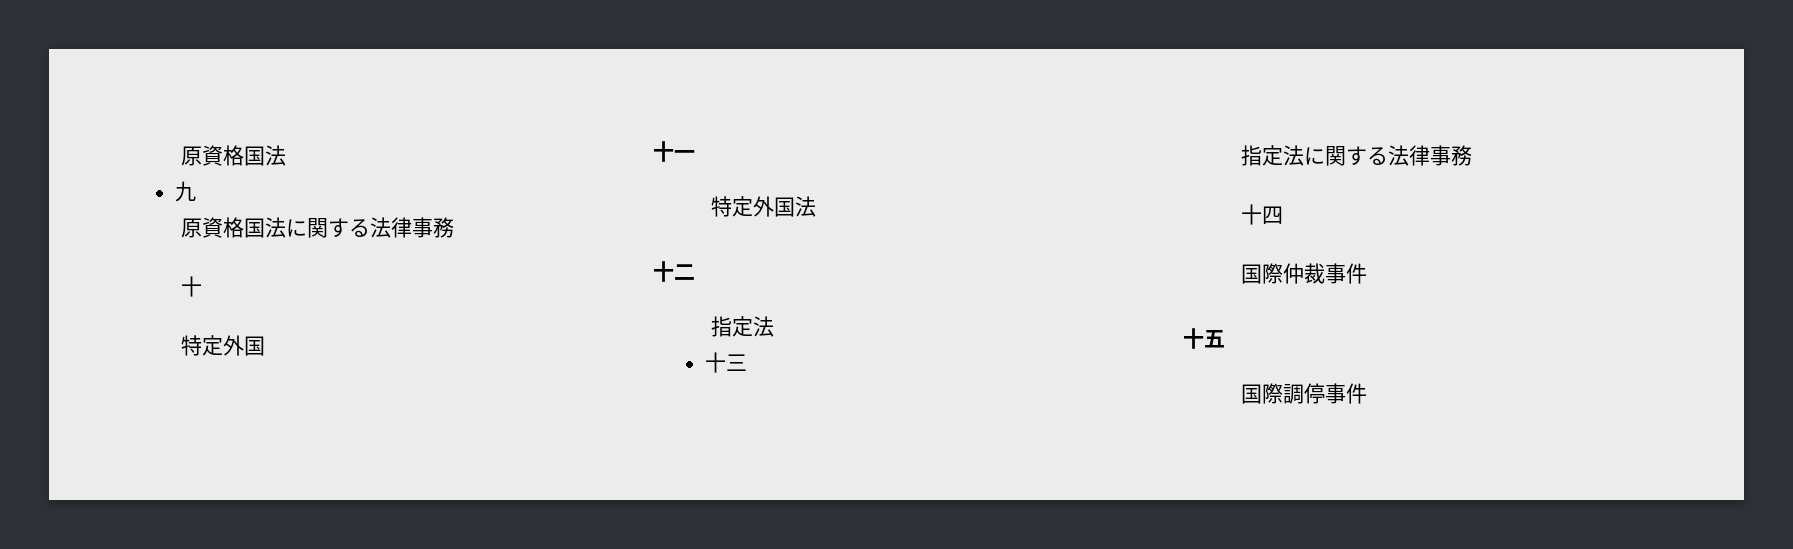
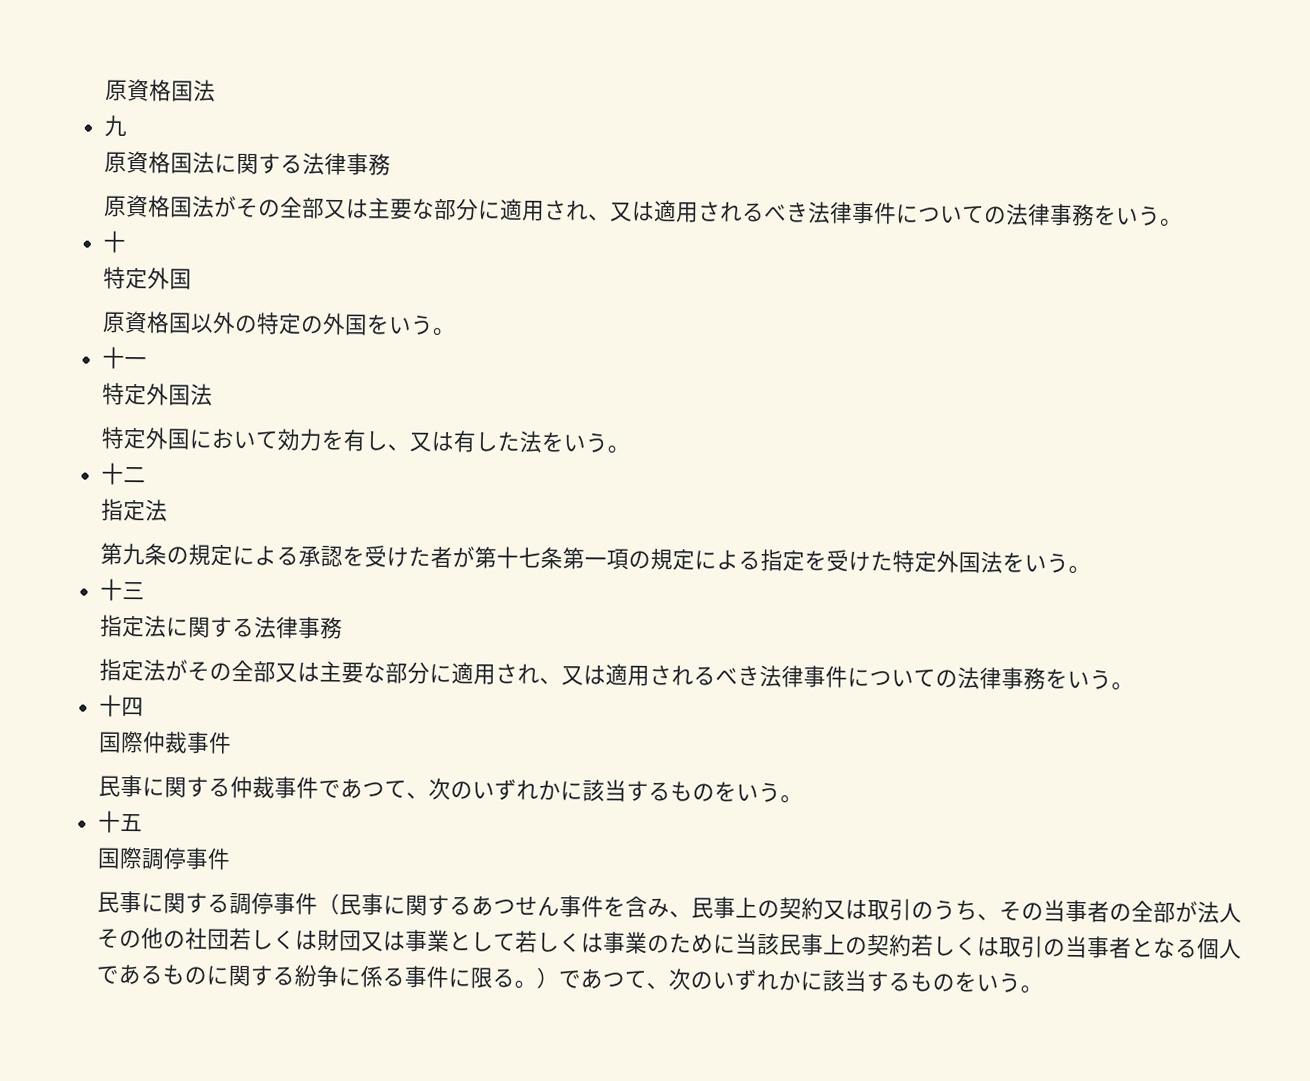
[180,276,202,297] [180,335,265,356] [653,141,695,162] [710,196,816,217] [653,261,695,282] [710,316,774,337] 十 // 特定外国 // 十一 // 特定外国法 // 十二 // 指定法 -> [103,194,1183,227] [102,230,126,253] [102,266,192,290] [101,310,455,337] [101,346,147,369] [101,382,213,406] [100,426,630,454] [100,462,146,485] [100,498,168,522] [99,542,1091,575] 原資格国法がその全部又は主要な部分に適用され、又は適用されるべき法律事件についての法律事務をいう。 // 十 // 特定外国 // 原資格国以外の特定の外国をいう。 // 十一 // 特定外国法 // 特定外国において効力を有し、又は有した法をいう。 // 十二 // 指定法 // 第九条の規定による承認を受けた者が第十七条第一項の規定による指定を受けた特定外国法をいう。
[1240,204,1283,225] [1240,263,1367,284] [1183,328,1225,349] [1240,383,1367,404] 十四 // 国際仲裁事件 // 十五 // 国際調停事件 -> [98,658,1134,691] [98,694,144,717] [97,730,232,755] [97,774,803,804] [97,810,143,833] [96,846,231,871] [96,890,1242,924] [96,927,1242,960] [95,963,1043,994] 指定法がその全部又は主要な部分に適用され、又は適用されるべき法律事件についての法律事務をいう。 // 十四 // 国際仲裁事件 // 民事に関する仲裁事件であつて、次のいずれかに該当するものをいう。 // 十五 // 国際調停事件 // 民事に関する調停事件（民事に関するあつせん事件を含み、民事上の契約又は取引のうち、その当事者の全部が法人その他の社団若しくは財団又は事業として若しくは事業のために当該民事上の契約若しくは取引の当事者となる個人であるものに関する紛争に係る事件に限る。）であつて、次のいずれかに該当するものをいう。

